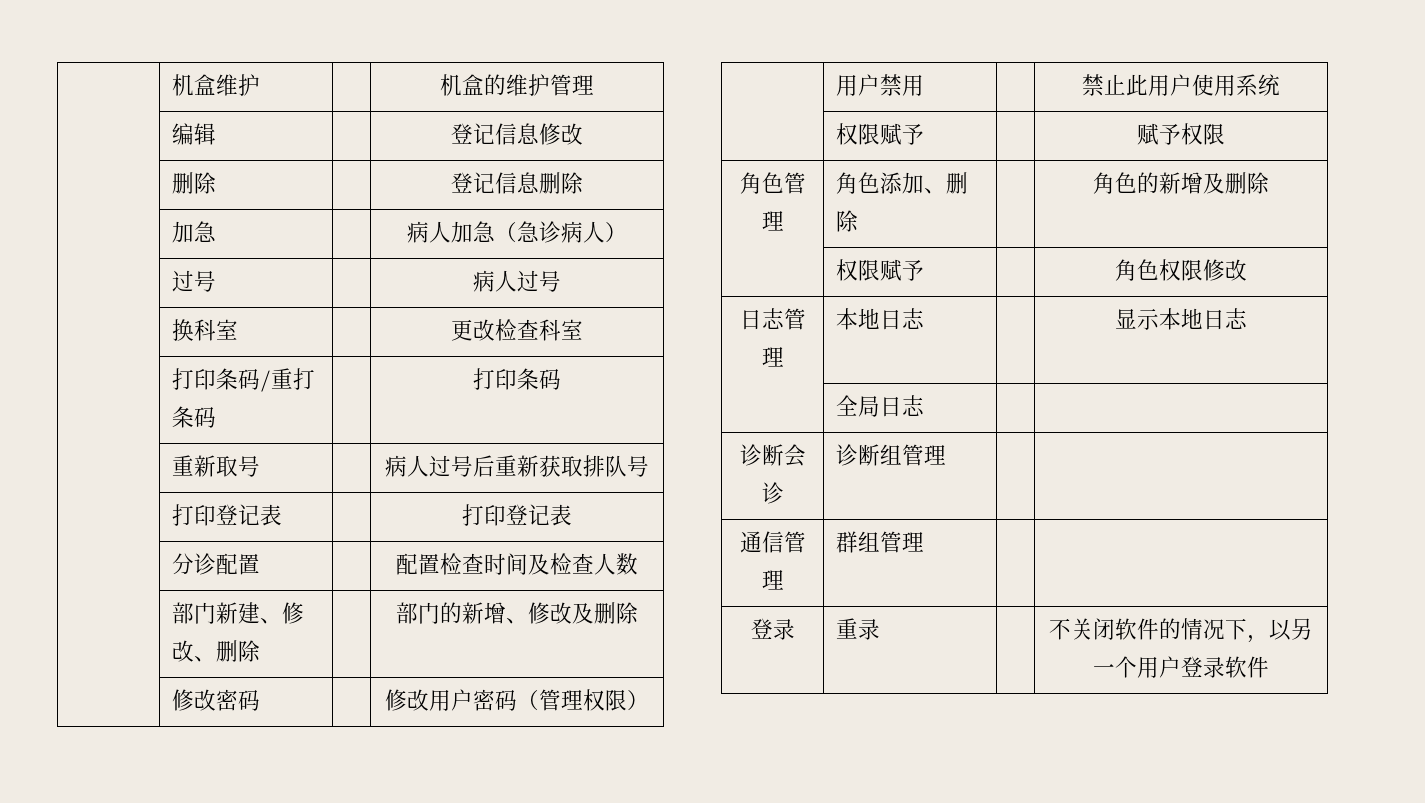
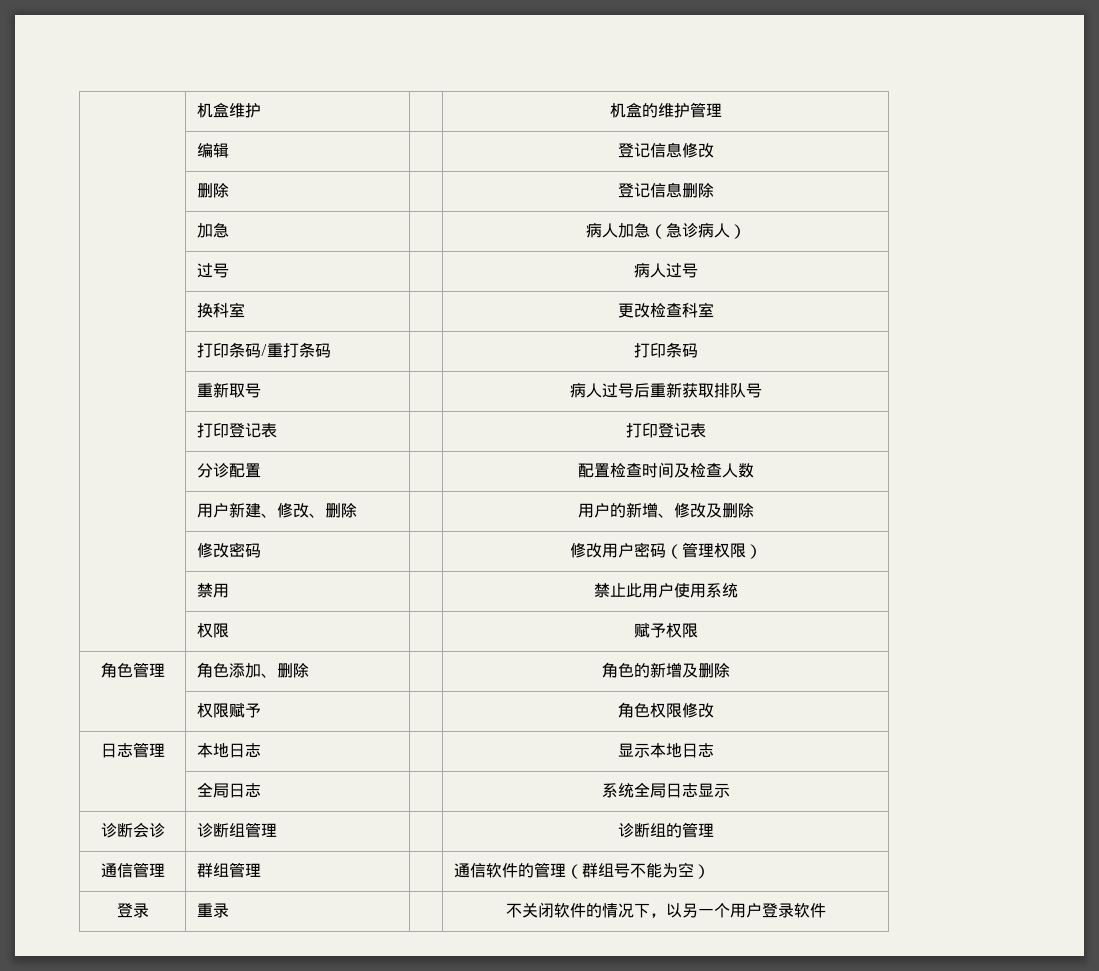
[172,602,217,624] 部门 -> [197,503,230,518] 用户
[396,602,440,624] 部门 -> [577,503,610,518] 用户
[836,74,881,96] 用户 -> (762, 551) none
[880,123,925,145] 赋予 -> (230, 630) none
(926, 405) none -> [601,782,730,798] 系统全局日志显示
(947, 455) none -> [617,822,714,838] 诊断组的管理
(925, 542) none -> [454,862,711,879] 通信软件的管理（群组号不能为空）

